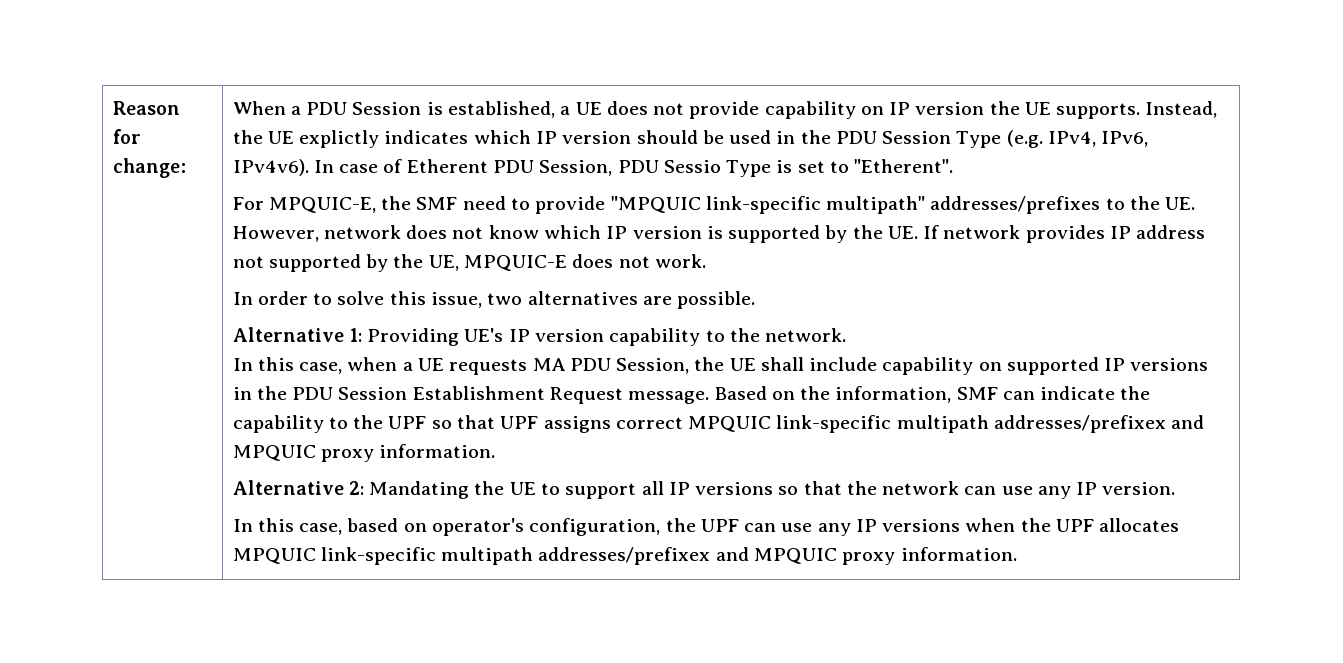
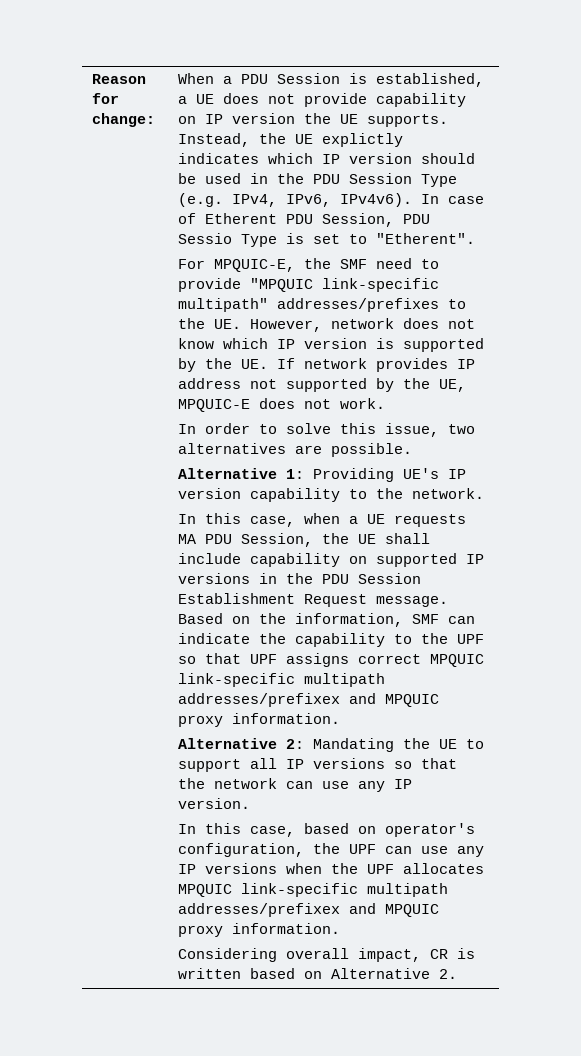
(1017, 554) none -> [178,948,476,962] [178,968,458,979] // Considering overall impact, CR is written based on Alternative 2.

